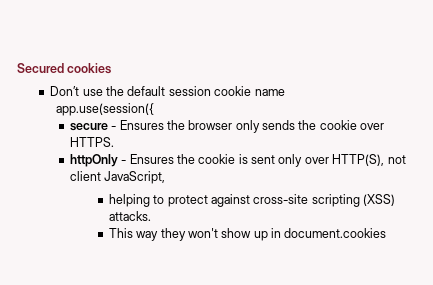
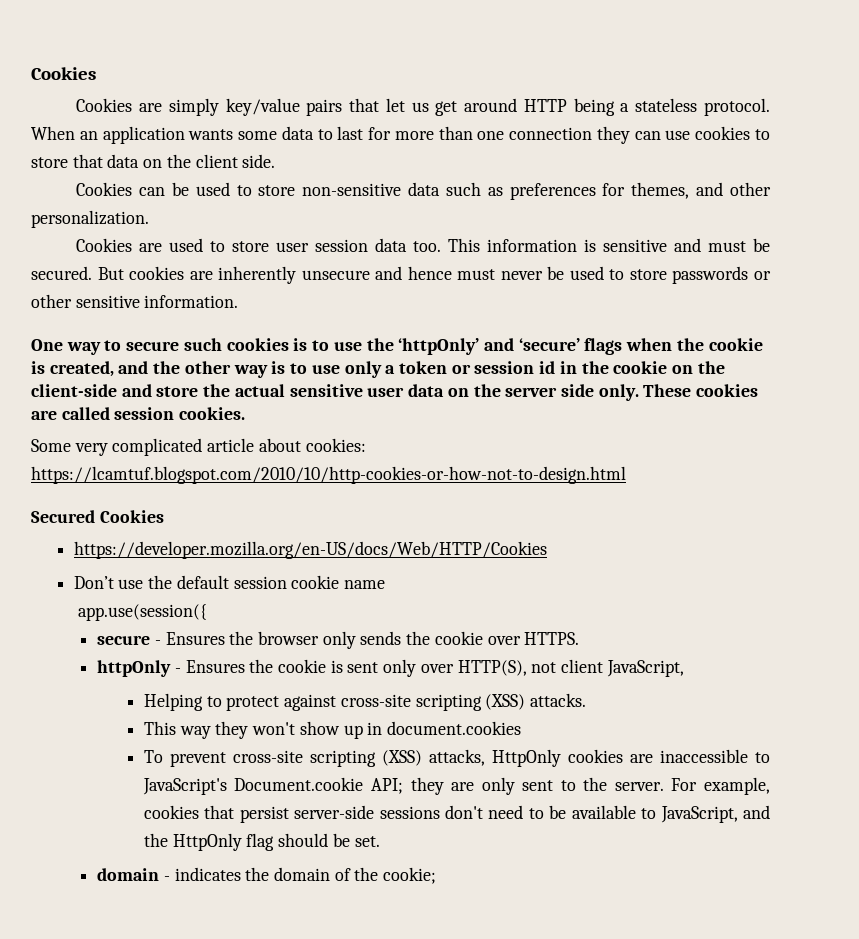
[17,63,112,74] Secured cookies -> [31,67,96,80] [76,98,770,116] [31,126,770,144] [31,154,276,168] [76,182,771,200] [31,210,149,228] [76,238,770,252] [31,266,771,284] [31,294,239,308] [31,338,763,355] [31,361,725,378] [31,384,759,401] [31,407,246,420] [31,438,366,456] [31,466,626,484] [31,510,164,523] [73,541,547,559] Cookies // Cookies are simply key/value pairs that let us get around HTTP being a stateless protocol. When an application wants some data to last for more than one connection they can use cookies to store that data on the client side. // Cookies can be used to store non-sensitive data such as preferences for themes, and other personalization. // Cookies are used to store user session data too. This information is sensitive and must be secured. But cookies are inherently unsecure and hence must never be used to store passwords or other sensitive information. // One way to secure such cookies is to use the ‘httpOnly’ and ‘secure’ flags when the cookie is created, and the other way is to use only a token or session id in the cookie on the client-side and store the actual sensitive user data on the server side only. These cookies are called session cookies. // Some very complicated article about cookies: https://lcamtuf.blogspot.com/2010/10/http-cookies-or-how-not-to-design.html // Secured Cookies // https://developer.mozilla.org/en-US/docs/Web/HTTP/Cookies
[108,194,150,207] helping -> [143,693,203,711] Helping
(387, 233) none -> [143,749,770,767] [142,777,770,795] [143,805,771,823] [143,833,380,851] [97,867,437,884] // To prevent cross-site scripting (XSS) attacks, HttpOnly cookies are inaccessible to JavaScript's Document.cookie API; they are only sent to the server. For example, cookies that persist server-side sessions don't need to be available to JavaScript, and the HttpOnly flag should be set. // domain - indicates the domain of the cookie;

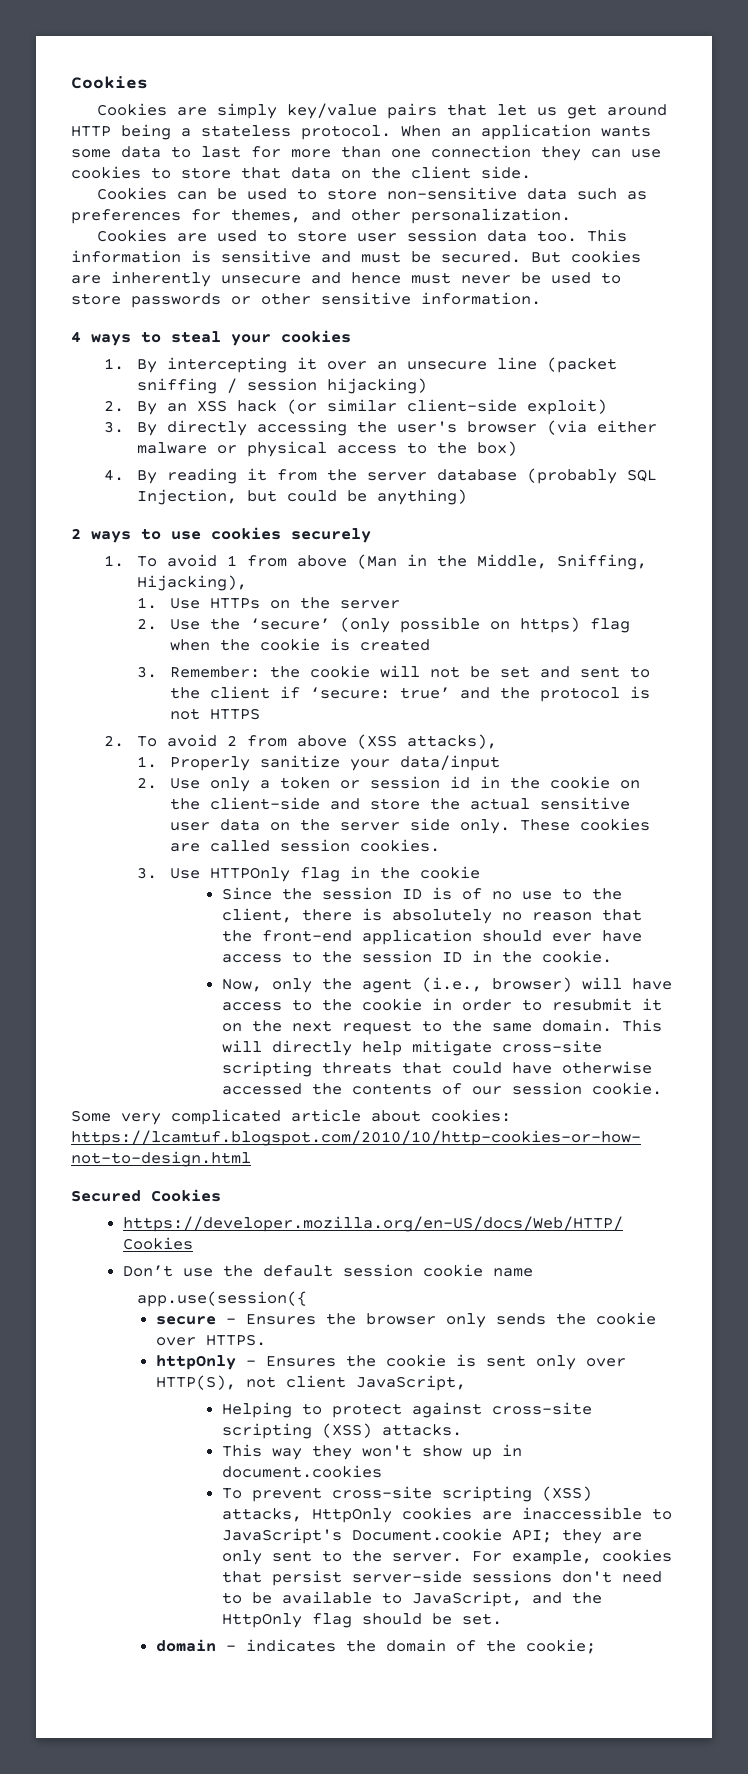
[31,338,763,355] [31,361,340,378] One way to secure such cookies is to use the ‘httpOnly’ and ‘secure’ flags when the cookie is created, and the other way is to use -> [71,330,351,346] [104,357,618,373] [137,378,428,394] [104,399,608,415] [104,420,658,436] [137,441,518,457] [104,468,658,484] [137,489,468,505] [71,527,371,543] [104,554,648,570] [137,575,248,591] [137,597,401,609] [137,617,631,633] [170,638,431,651] [137,665,651,678] [170,686,651,702] [170,708,261,720] [104,734,498,749] [137,755,501,771] [137,777,201,789] 4 ways to steal your cookies // 1. By intercepting it over an unsecure line (packet sniffing / session hijacking) // 2. By an XSS hack (or similar client-side exploit) // 3. By directly accessing the user's browser (via either malware or physical access to the box) // 4. By reading it from the server database (probably SQL Injection, but could be anything) // 2 ways to use cookies securely // 1. To avoid 1 from above (Man in the Middle, Sniffing, Hijacking), // 1. Use HTTPs on the server // 2. Use the ‘secure’ (only possible on https) flag when the cookie is created // 3. Remember: the cookie will not be set and sent to the client if ‘secure: true’ and the protocol is not HTTPS // 2. To avoid 2 from above (XSS attacks), // 1. Properly sanitize your data/input // 2. Use
(246, 413) none -> [137,866,481,882] [222,887,623,900] [222,908,643,924] [222,929,643,945] [222,950,613,963] [222,977,673,993] [222,998,663,1011] [222,1019,663,1035] [222,1040,603,1056] [222,1061,653,1077] [222,1082,663,1095] // 3. Use HTTPOnly flag in the cookie // Since the session ID is of no use to the client, there is absolutely no reason that the front-end application should ever have access to the session ID in the cookie. // Now, only the agent (i.e., browser) will have access to the cookie in order to resubmit it on the next request to the same domain. This will directly help mitigate cross-site scripting threats that could have otherwise accessed the contents of our session cookie.

